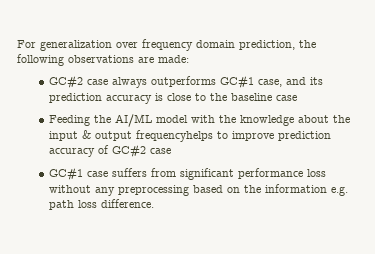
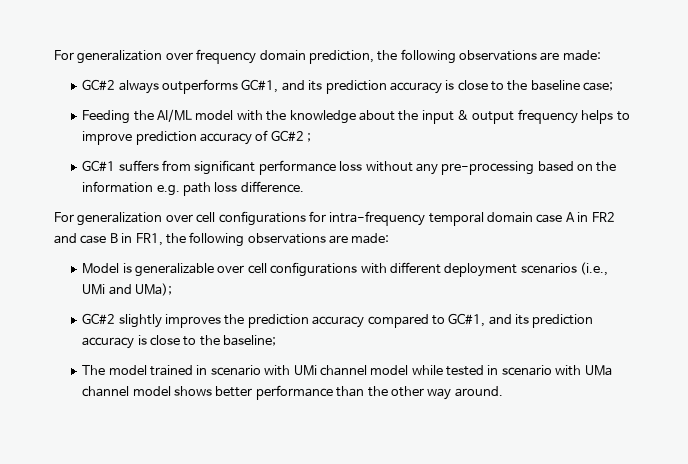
[87,79,109,85] case -> (116, 85) none
[220,75,283,89] GC#1 case, -> [241,79,279,93] GC#1,
[276,95,298,101] case -> [583,82,614,91] case;
[136,130,214,142] frequencyhelps -> [517,109,614,124] frequency helps
[150,148,172,154] [49,167,109,181] case // GC#1 case -> [307,133,312,142] [82,160,116,172] ; // GC#1
[118,185,190,196] preprocessing -> [441,161,535,175] pre-processing
(155, 203) none -> [54,211,615,226] [54,232,390,247] [82,262,609,277] [82,283,173,296] [82,313,594,328] [82,335,277,349] [82,365,612,376] [82,385,503,400] // For generalization over cell configurations for intra-frequency temporal domain case A in FR2 and case B in FR1, the following observations are made: // Model is generalizable over cell configurations with different deployment scenarios (i.e., UMi and UMa); // GC#2 slightly improves the prediction accuracy compared to GC#1, and its prediction accuracy is close to the baseline; // The model trained in scenario with UMi channel model while tested in scenario with UMa channel model shows better performance than the other way around.

